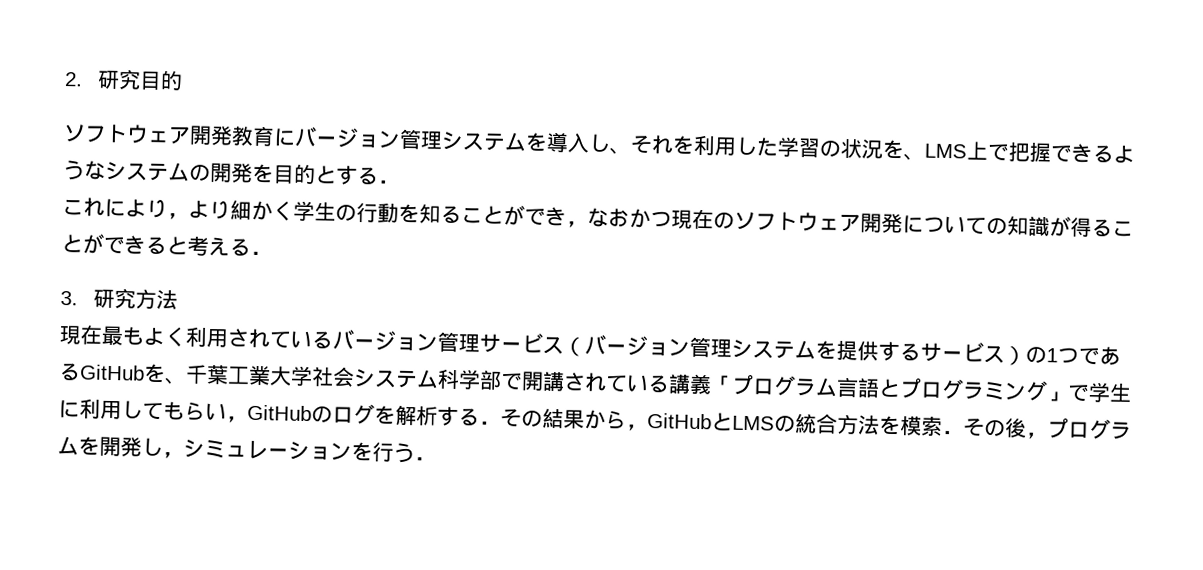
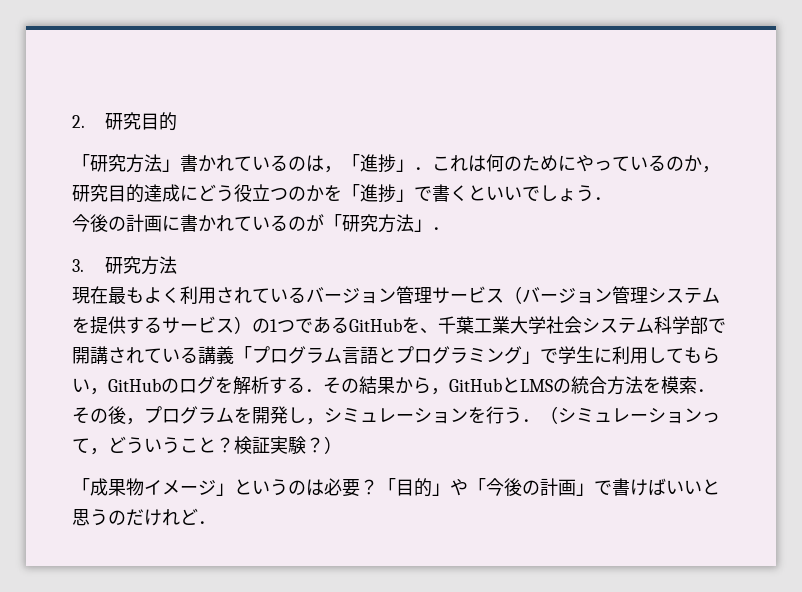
[63,123,1135,164] [63,159,400,185] [62,197,1134,237] [61,233,251,257] ソフトウェア開発教育にバージョン管理システムを導入し、それを利用した学習の状況を、LMS上で把握できるようなシステムの開発を目的とする． // これにより，より細かく学生の行動を知ることができ，なおかつ現在のソフトウェア開発についての知識が得ることができると考える -> [72,154,720,173] [72,184,612,203] [72,214,432,233] 「研究方法」書かれているのは，「進捗」．これは何のためにやっているのか，研究目的達成にどう役立つのかを「進捗」で書くといいでしょう． // 今後の計画に書かれているのが「研究方法」
(436, 458) none -> [540,406,720,424] [72,436,342,455] [72,478,720,497] [72,508,216,526] （シミュレーションって，どういうこと？検証実験？） // 「成果物イメージ」というのは必要？「目的」や「今後の計画」で書けばいいと思うのだけれど．

